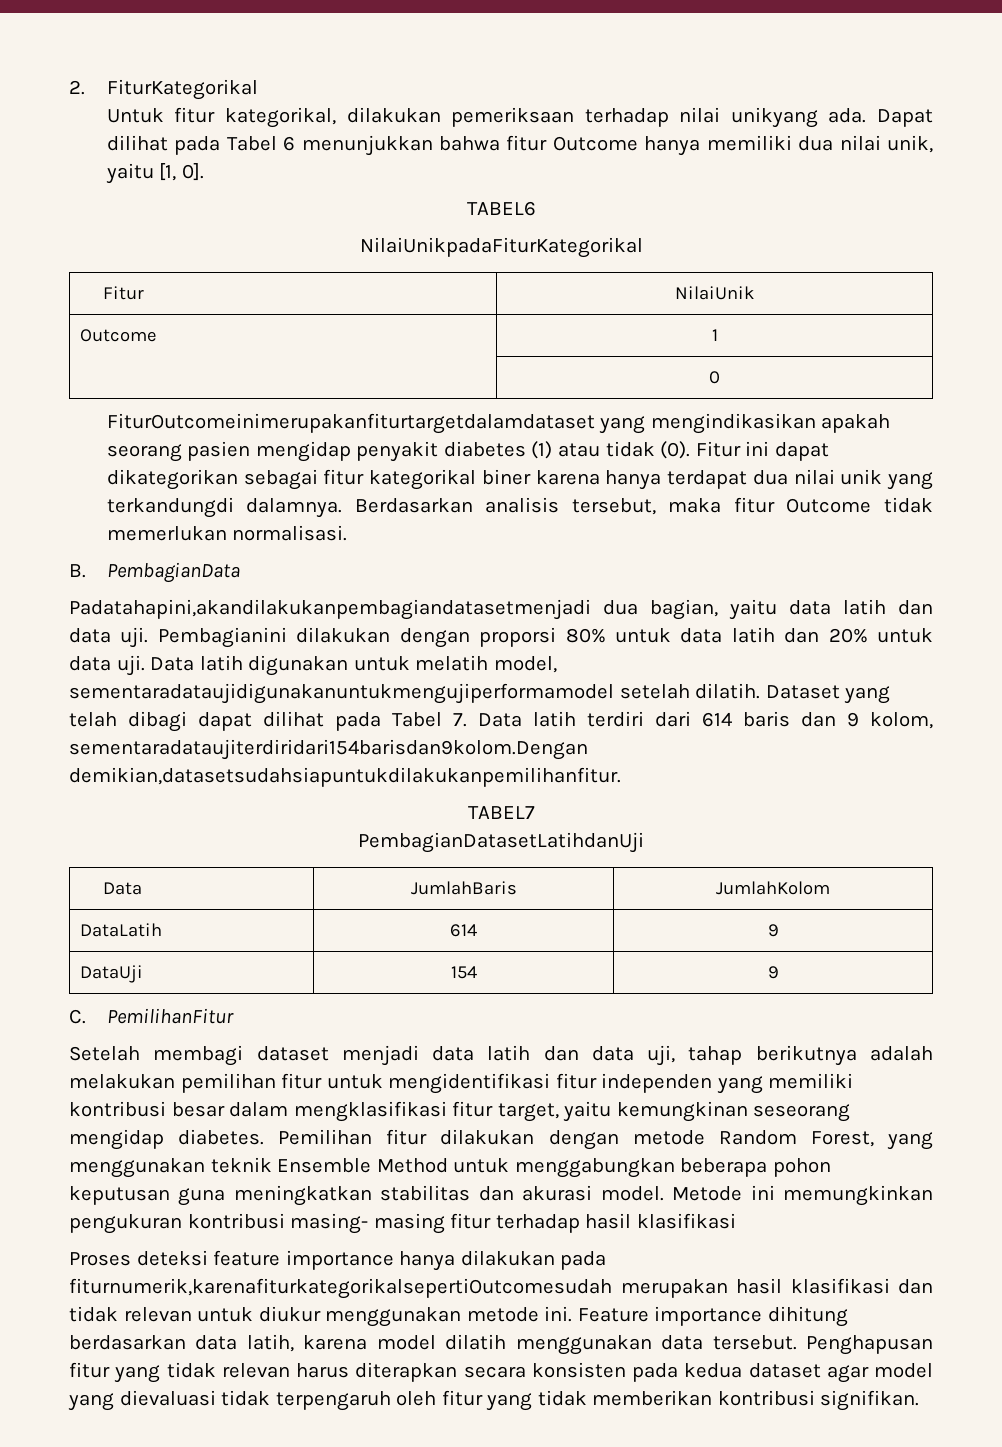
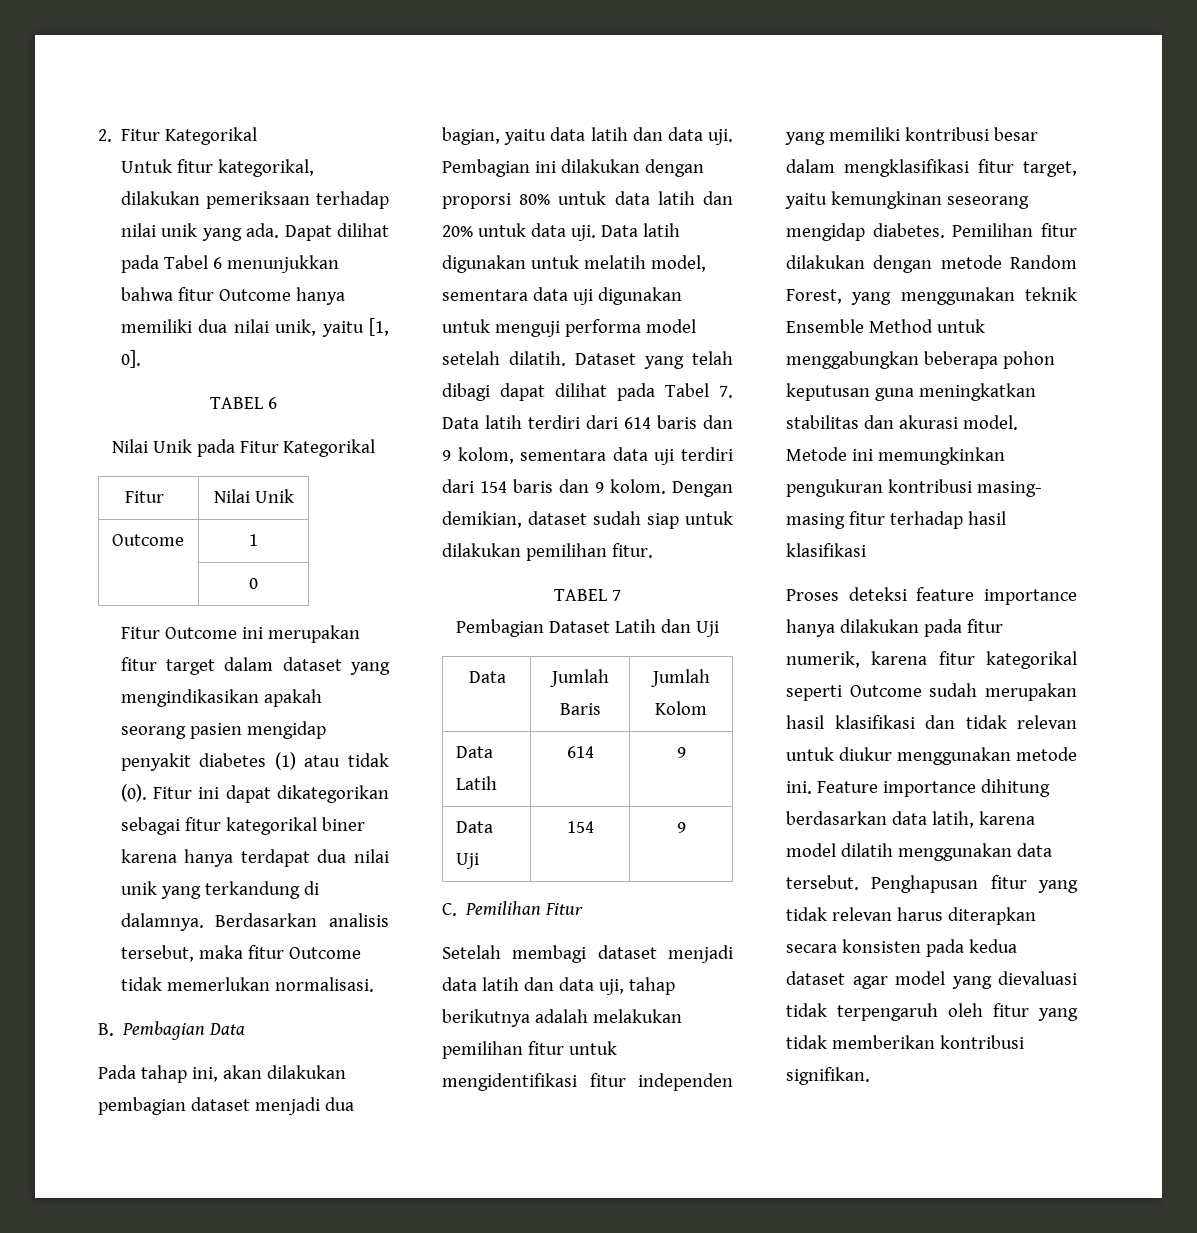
[106,79,258,100] FiturKategorikal -> [121,127,258,145] Fitur Kategorikal
[730,107,818,128] unikyang -> [161,223,242,241] unik yang
[466,201,536,216] [359,237,643,258] TABEL6 // NilaiUnikpadaFiturKategorikal -> [210,397,277,409] [111,439,376,457] TABEL 6 // Nilai Unik pada Fitur Kategorikal
[675,286,754,300] NilaiUnik -> [213,489,294,503] Nilai Unik
[106,413,595,434] FiturOutcomeinimerupakanfiturtargetdalamdataset -> [120,625,360,643] [120,657,342,675] Fitur Outcome ini merupakan fitur target dalam dataset
[106,497,234,518] terkandungdi -> [204,881,319,899] terkandung di
[106,562,240,583] [69,599,591,620] PembagianData // Padatahapini,akandilakukanpembagiandatasetmenjadi -> [122,1021,246,1040] [98,1065,346,1083] [98,1097,320,1115] Pembagian Data // Pada tahap ini, akan dilakukan pembagian dataset menjadi
[157,627,287,648] Pembagianini -> [442,159,556,177] Pembagian ini
[69,683,614,704] sementaradataujidigunakanuntukmengujiperformamodel -> [442,287,682,305] [442,319,696,337] sementara data uji digunakan untuk menguji performa model
[69,739,588,760] [69,767,621,787] [467,806,535,819] [358,832,644,853] [102,882,142,895] [410,881,517,895] [716,881,830,895] [80,923,163,937] sementaradataujiterdiridari154barisdan9kolom.Dengan demikian,datasetsudahsiapuntukdilakukanpemilihanfitur. // TABEL7 // PembagianDatasetLatihdanUji // Data | JumlahBaris | JumlahKolom // DataLatih -> [520,447,733,465] [442,479,733,497] [442,511,733,529] [442,543,653,561] [554,589,621,601] [456,619,719,637] [469,671,507,683] [549,669,609,687] [559,703,601,715] [650,669,710,687] [655,701,707,715] [455,746,493,758] [455,776,497,790] sementara data uji terdiri dari 154 baris dan 9 kolom. Dengan demikian, dataset sudah siap untuk dilakukan pemilihan fitur. // TABEL 7 // Pembagian Dataset Latih dan Uji // Data | Jumlah Baris | Jumlah Kolom // Data Latih
[80,965,144,983] DataUji -> [455,821,493,833] [455,853,479,869] Data Uji
[106,1008,234,1024] PemilihanFitur -> [465,901,584,915] Pemilihan Fitur
[69,1278,612,1299] fiturnumerik,karenafiturkategorikalsepertiOutcomesudah -> [966,619,1003,633] [786,651,1077,669] [786,683,978,701] fitur numerik, karena fitur kategorikal seperti Outcome sudah

